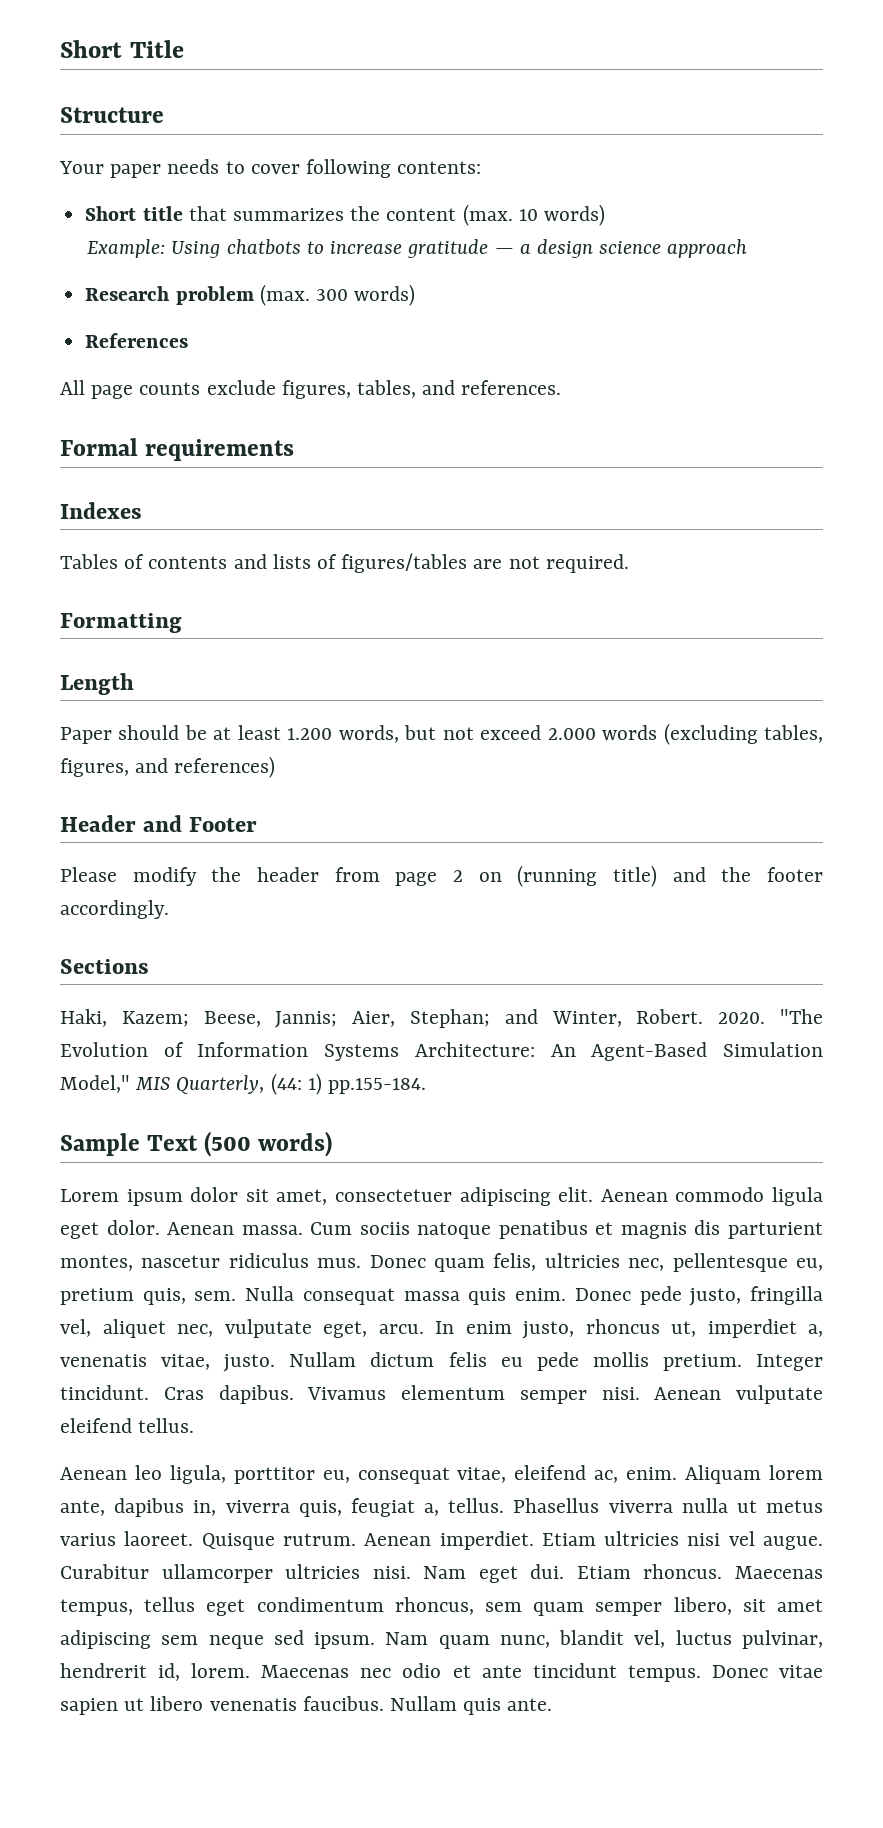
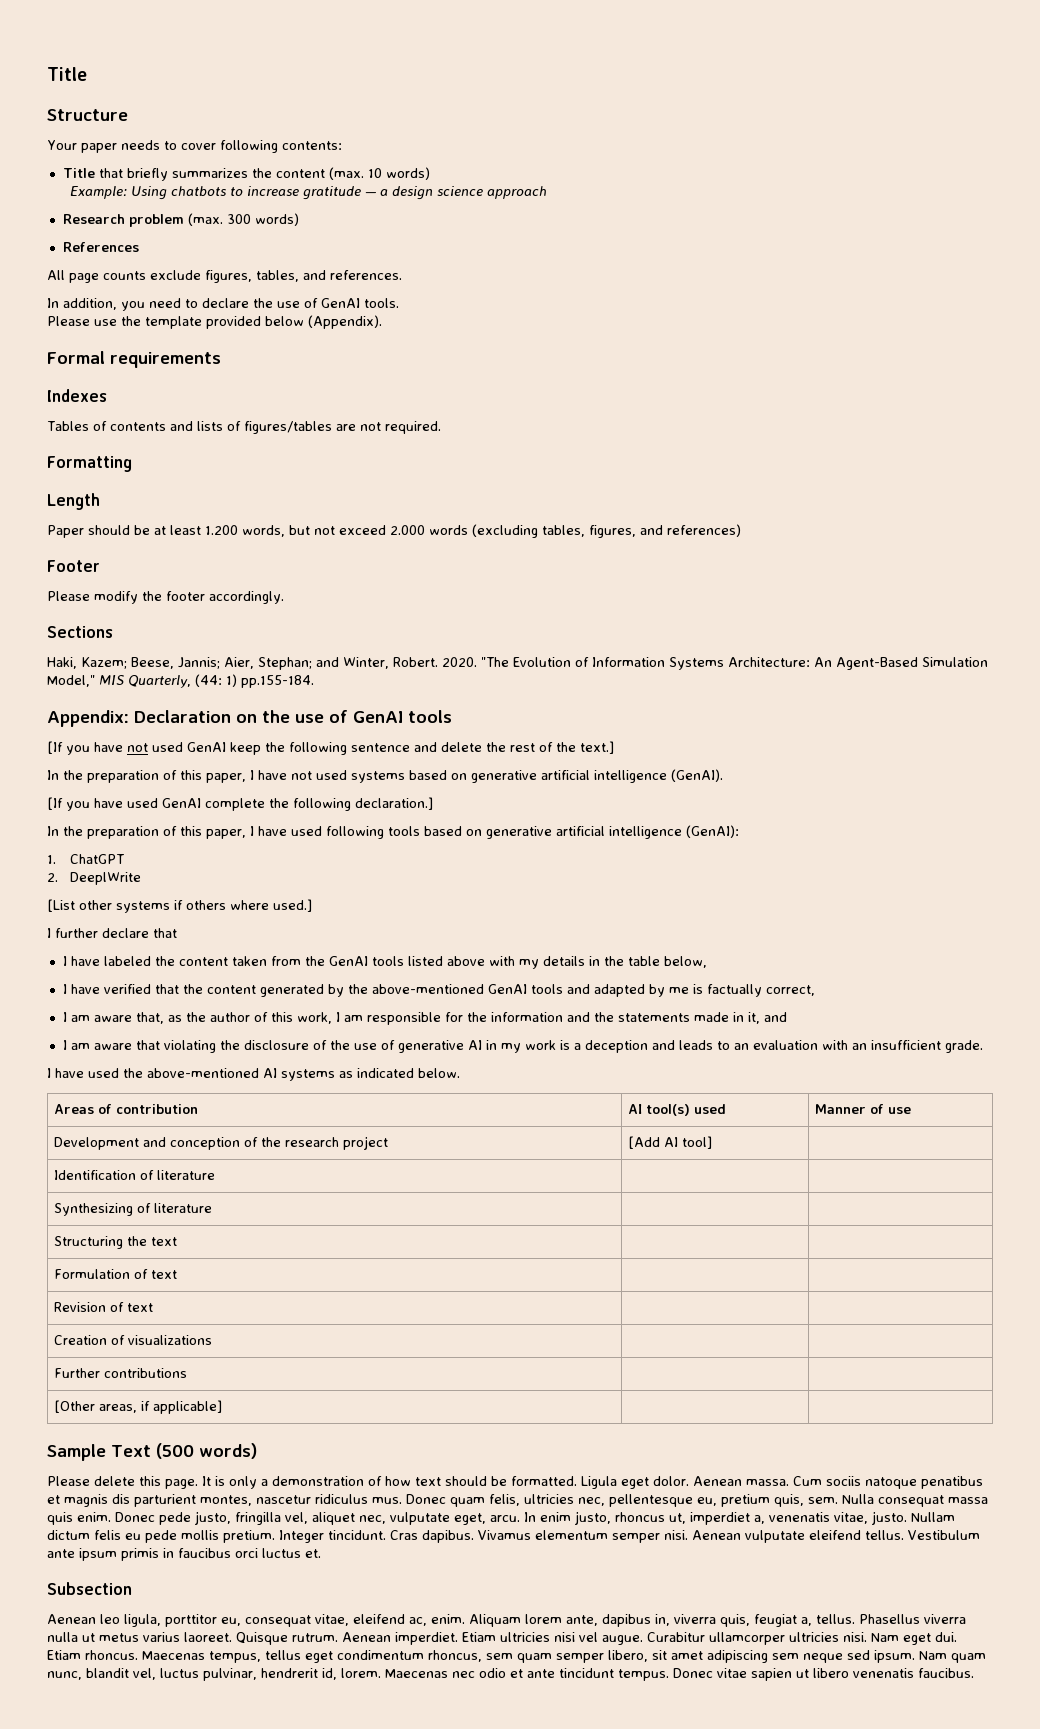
[60,40,122,58] Short -> (47, 74) none
[85,206,227,221] Short title that -> [62,168,168,181] Title that briefly
(562, 387) none -> [47,298,399,311] [47,315,382,329] // In addition, you need to declare the use of GenAI tools. // Please use the template provided below (Appendix).
[60,815,182,832] Header and -> (741, 530) none
[257,865,752,887] header from page 2 on (running title) and the -> (162, 596) none
[60,1131,333,1157] [60,1187,824,1206] Sample Text (500 words) // Lorem ipsum dolor sit amet, consectetuer adipiscing elit. Aenean commodo ligula -> [47,710,452,727] [47,741,614,755] [47,769,723,783] [47,797,433,811] [47,825,739,839] [47,854,125,864] [47,872,142,885] [47,899,312,913] [47,928,177,938] [62,956,707,969] [62,984,815,997] [62,1012,787,1025] [62,1040,983,1053] [47,1068,460,1081] [54,1104,199,1114] [628,1104,727,1116] [815,1104,912,1114] [54,1136,389,1150] [628,1136,713,1149] [54,1170,216,1180] [54,1203,213,1216] [54,1236,178,1249] [54,1269,178,1279] [54,1302,154,1312] [54,1335,213,1345] [54,1368,188,1378] [54,1400,223,1414] [47,1443,257,1461] [47,1476,617,1489] Appendix: Declaration on the use of GenAI tools // [If you have not used GenAI keep the following sentence and delete the rest of the text.] // In the preparation of this paper, I have not used systems based on generative artificial intelligence (GenAI). // [If you have used GenAI complete the following declaration.] // In the preparation of this paper, I have used following tools based on generative artificial intelligence (GenAI): // 1. ChatGPT // 2. DeeplWrite // [List other systems if others where used.] // I further declare that // I have labeled the content taken from the GenAI tools listed above with my details in the table below, // I have verified that the content generated by the above-mentioned GenAI tools and adapted by me is factually correct, // I am aware that, as the author of this work, I am responsible for the information and the statements made in it, and // I am aware that violating the disclosure of the use of generative AI in my work is a deception and leads to an evaluation with an insufficient grade. // I have used the above-mentioned AI systems as indicated below. // Areas of contribution | AI tool(s) used | Manner of use // Development and conception of the research project | [Add AI tool] | // Identification of literature | | // Synthesizing of literature | | // Structuring the text | | // Formulation of text | | // Revision of text | | // Creation of visualizations | | // Further contributions | | // [Other areas, if applicable] | | // Sample Text (500 words) // Please delete this page. It is only a demonstration of how text should be formatted. Ligula
(195, 1425) none -> [908,1530,980,1540] [47,1548,321,1561] [47,1582,132,1595] Vestibulum ante ipsum primis in faucibus orci luctus et. // Subsection
[390,1696,553,1715] Nullam quis ante. -> (974, 1673) none

